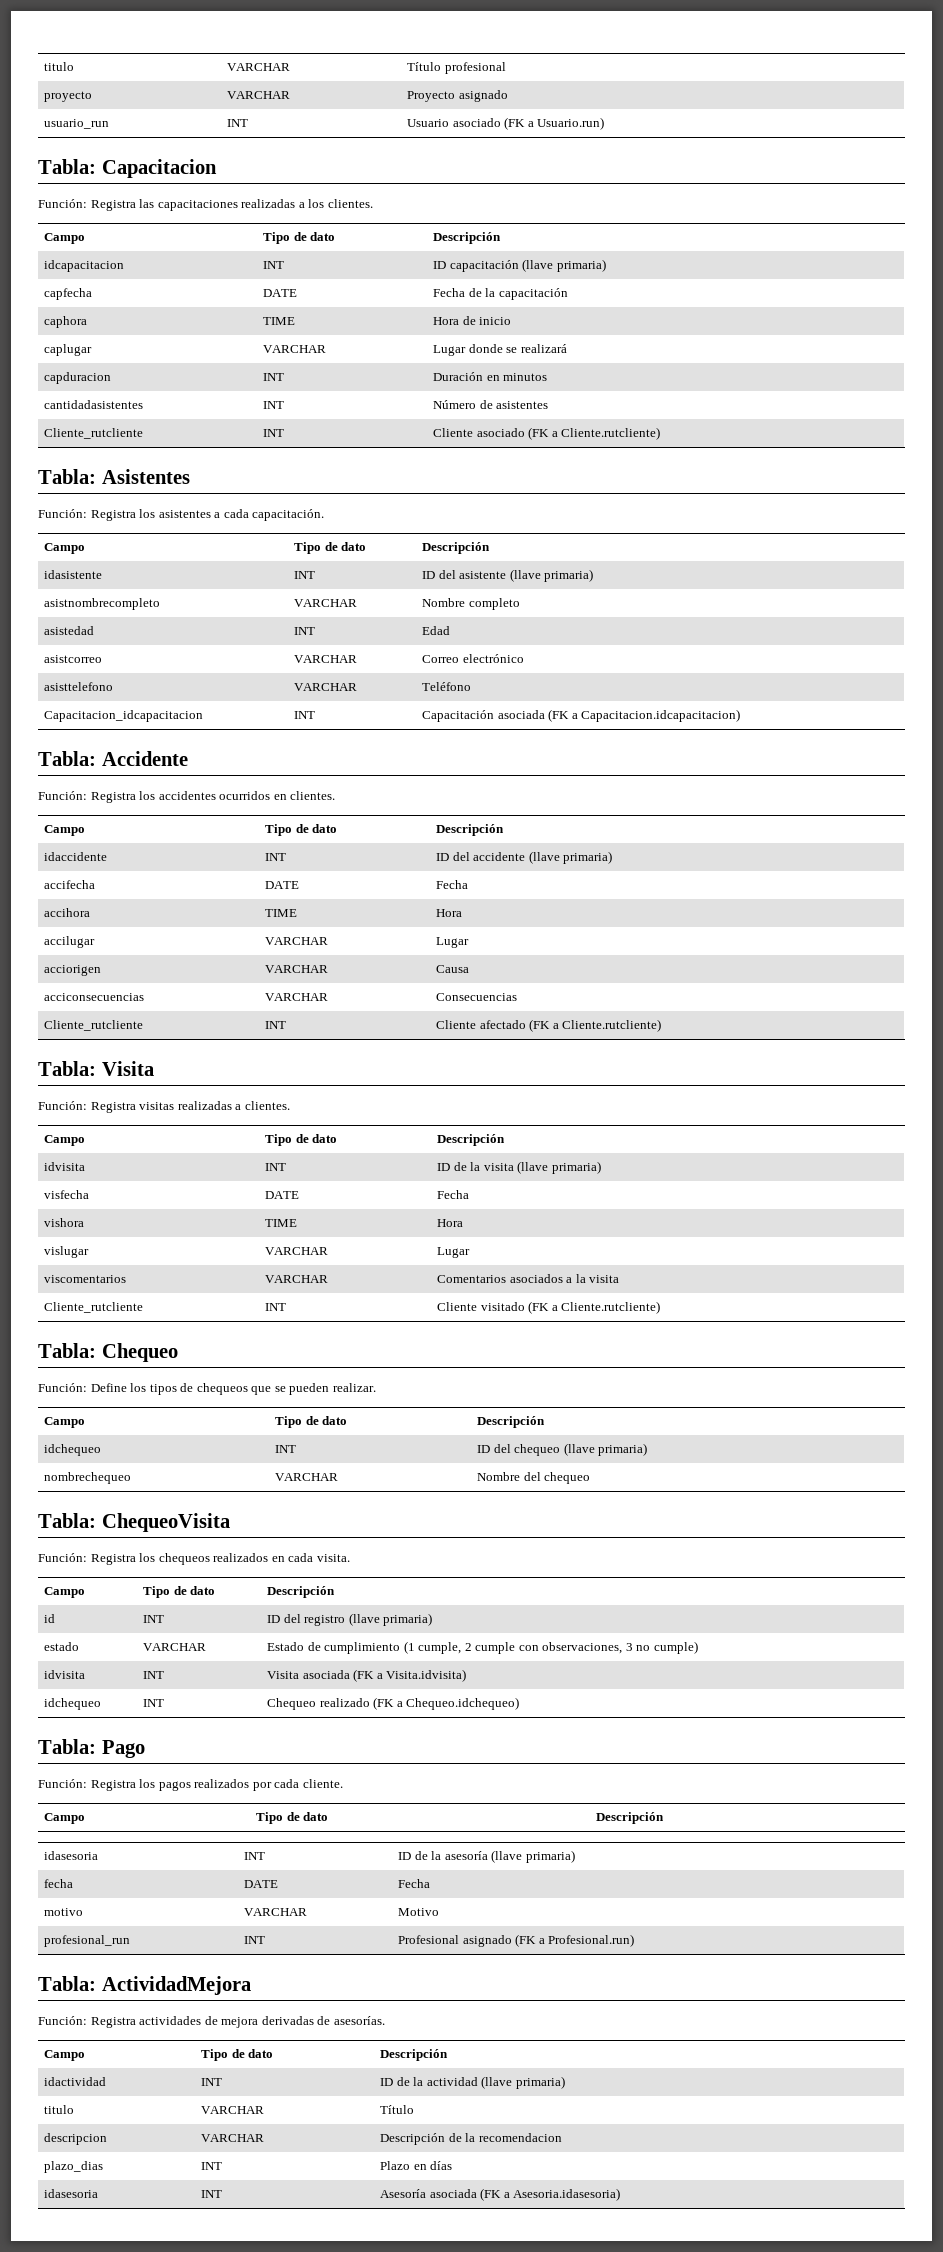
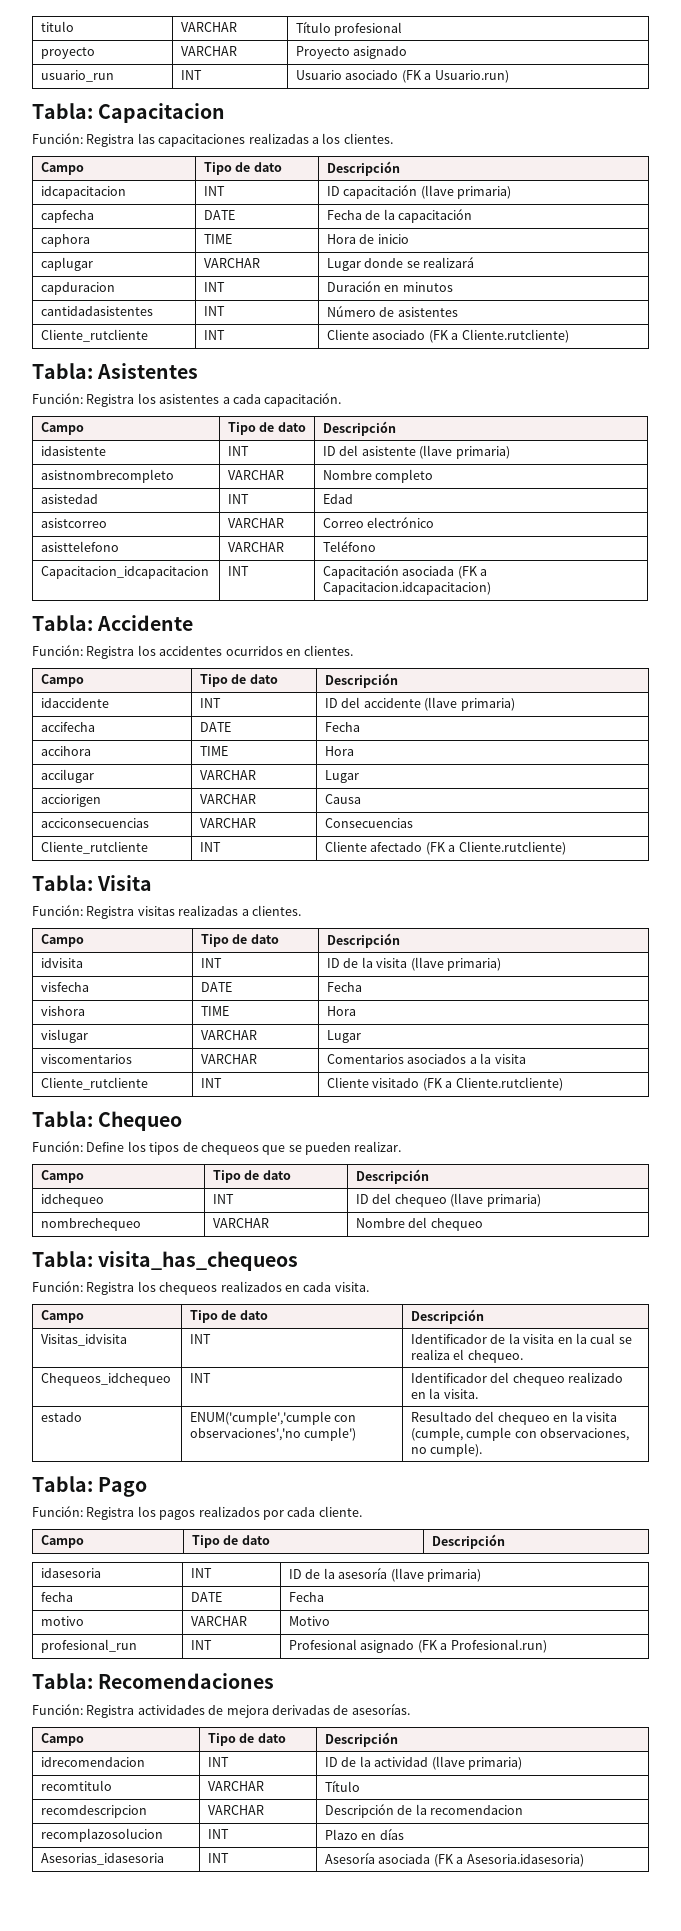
[101,1513,230,1532] ChequeoVisita -> [98,1251,299,1271] visita_has_chequeos
[44,1614,56,1623] [143,1615,165,1623] [267,1613,433,1626] [44,1642,80,1651] [143,1643,207,1651] [267,1641,698,1654] [44,1670,86,1679] [143,1671,165,1679] [267,1669,467,1682] [44,1698,102,1710] [143,1699,165,1707] [267,1697,520,1710] id | INT | ID del registro (llave primaria) // estado | VARCHAR | Estado de cumplimiento (1 cumple, 2 cumple con observaciones, 3 no cumple) // idvisita | INT | Visita asociada (FK a Visita.idvisita) // idchequeo | INT | Chequeo realizado (FK a Chequeo.idchequeo) -> [41,1334,128,1346] [190,1334,212,1344] [411,1333,632,1344] [411,1349,523,1363] [41,1373,172,1386] [190,1373,212,1383] [411,1372,624,1386] [411,1388,478,1399] [41,1412,83,1422] [190,1411,357,1425] [190,1427,357,1441] [411,1411,617,1425] [411,1427,630,1441] [411,1443,483,1457] Visitas_idvisita | INT | Identificador de la visita en la cual se realiza el chequeo. // Chequeos_idchequeo | INT | Identificador del chequeo realizado en la visita. // estado | ENUM('cumple','cumple con observaciones','no cumple') | Resultado del chequeo en la visita (cumple, cumple con observaciones, no cumple).
[101,1976,251,1995] ActividadMejora -> [98,1673,275,1689] Recomendaciones
[44,2077,107,2086] idactividad -> [41,1757,146,1767] idrecomendacion
[44,2105,75,2114] titulo -> [41,1780,113,1791] recomtitulo
[44,2133,108,2145] descripcion -> [41,1805,148,1818] recomdescripcion
[44,2161,104,2173] plazo_dias -> [41,1828,164,1842] recomplazosolucion
[44,2189,99,2198] idasesoria -> [41,1853,165,1865] Asesorias_idasesoria

